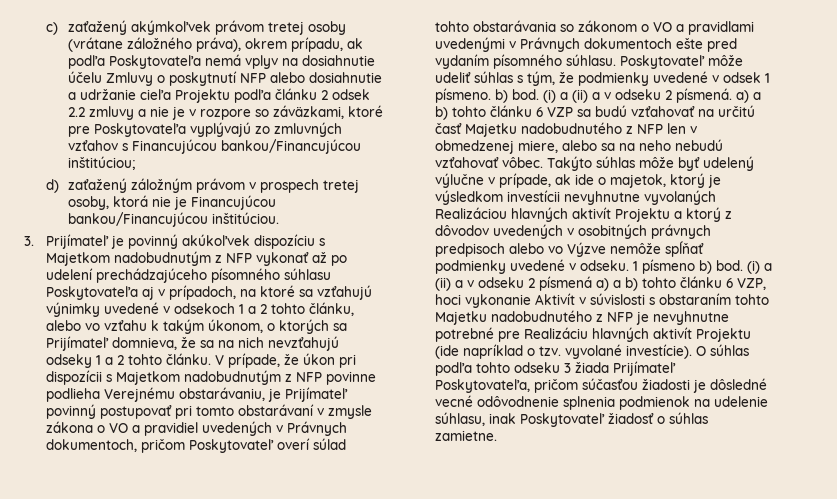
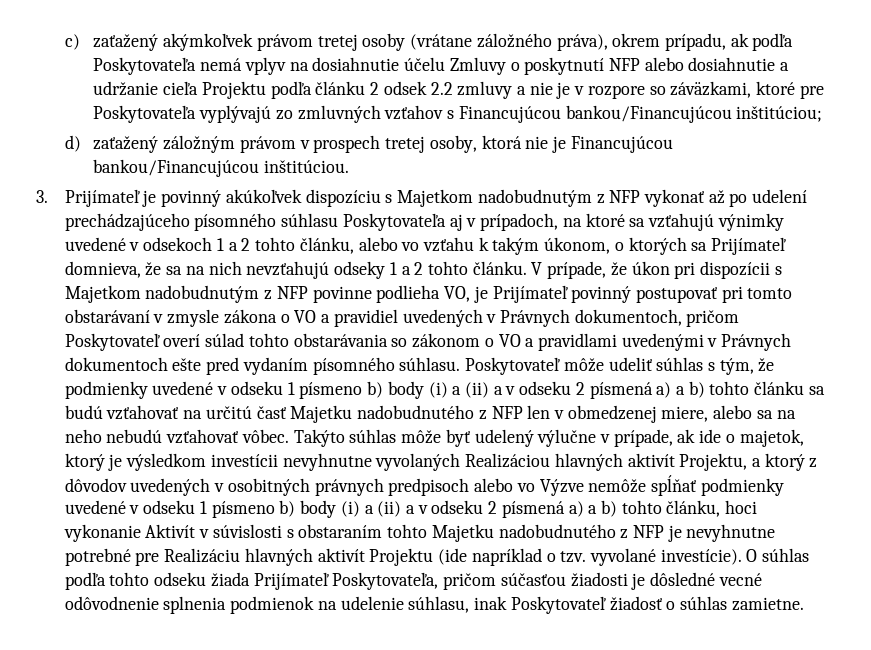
[104,387,266,402] Verejnému obstarávaniu, -> [444,286,471,302] VO,
[723,72,771,83] [435,88,762,103] [435,105,574,120] odsek 1 písmeno. b) bod. (i) a (ii) a v odseku 2 písmená. a) a b) tohto článku 6 VZP -> [230,381,805,399] odseku 1 písmeno b) body (i) a (ii) a v odseku 2 písmená a) a b) tohto článku
[615,208,671,222] Projektu -> [679,453,748,471] Projektu,
[580,259,744,274] odseku. 1 písmeno b) bod. -> [143,500,337,518] odseku 1 písmeno b) body
[680,276,767,290] článku 6 VZP, -> [666,500,721,517] článku,
[564,363,572,373] 3 -> (207, 579) none

